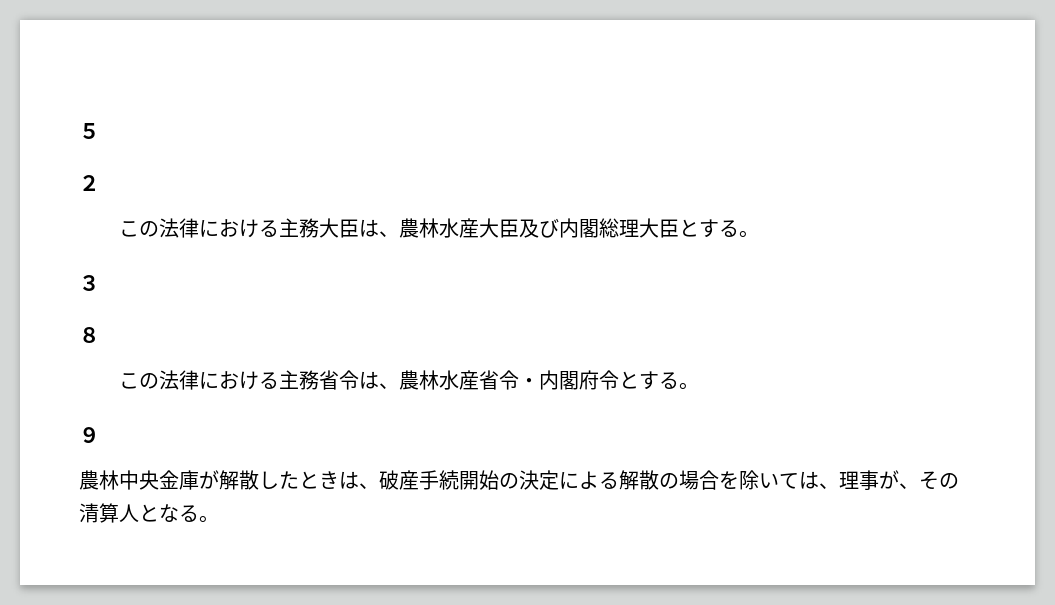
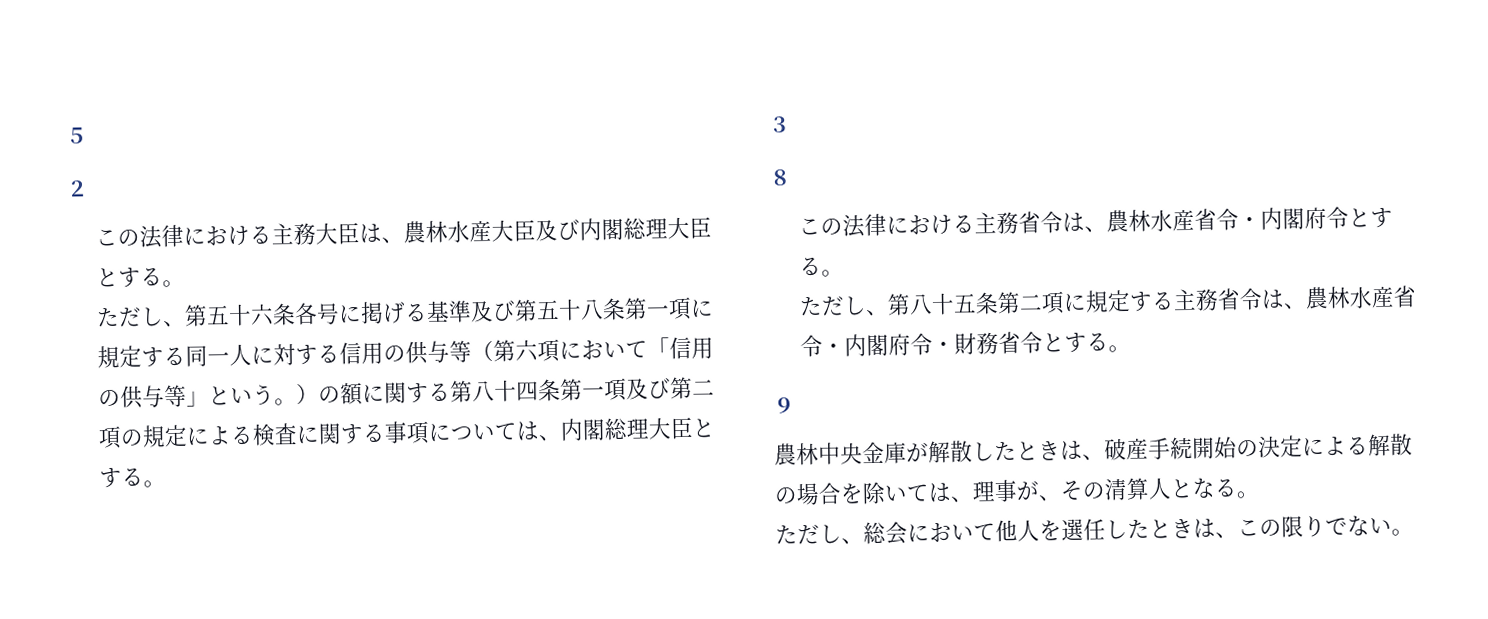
(759, 234) none -> [96,296,715,328] [97,336,715,369] [98,376,716,409] [98,416,717,450] [99,467,167,489] // ただし、第五十六条各号に掲げる基準及び第五十八条第一項に規定する同一人に対する信用の供与等（第六項において「信用の供与等」という。）の額に関する第八十四条第一項及び第二項の規定による検査に関する事項については、内閣総理大臣とする。
(699, 386) none -> [799,285,1418,317] [800,331,1132,358] // ただし、第八十五条第二項に規定する主務省令は、農林水産省令・内閣府令・財務省令とする。
(219, 519) none -> [775,515,1414,545] // ただし、総会において他人を選任したときは、この限りでない。

